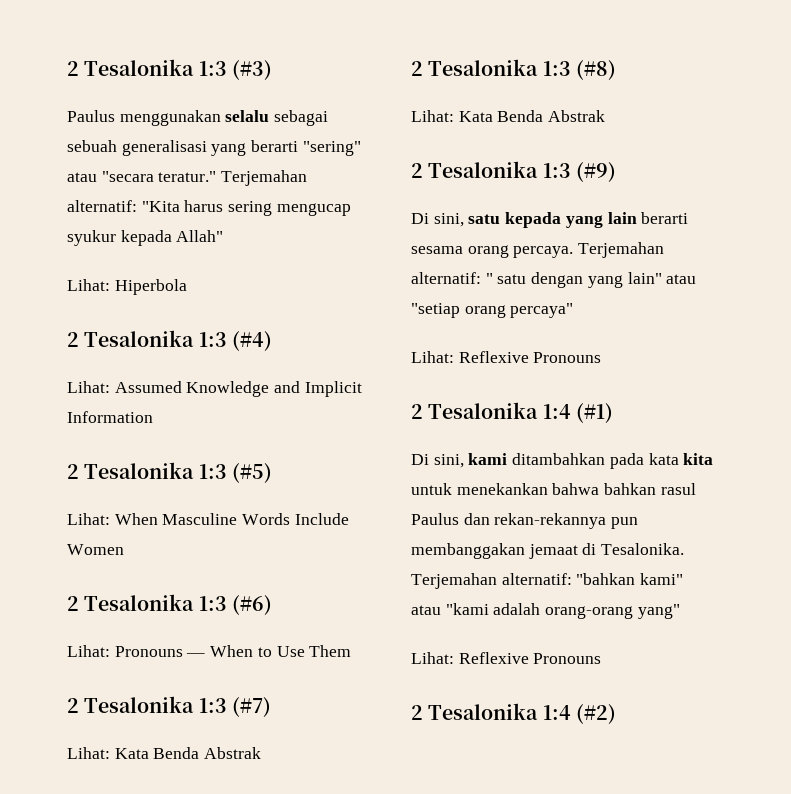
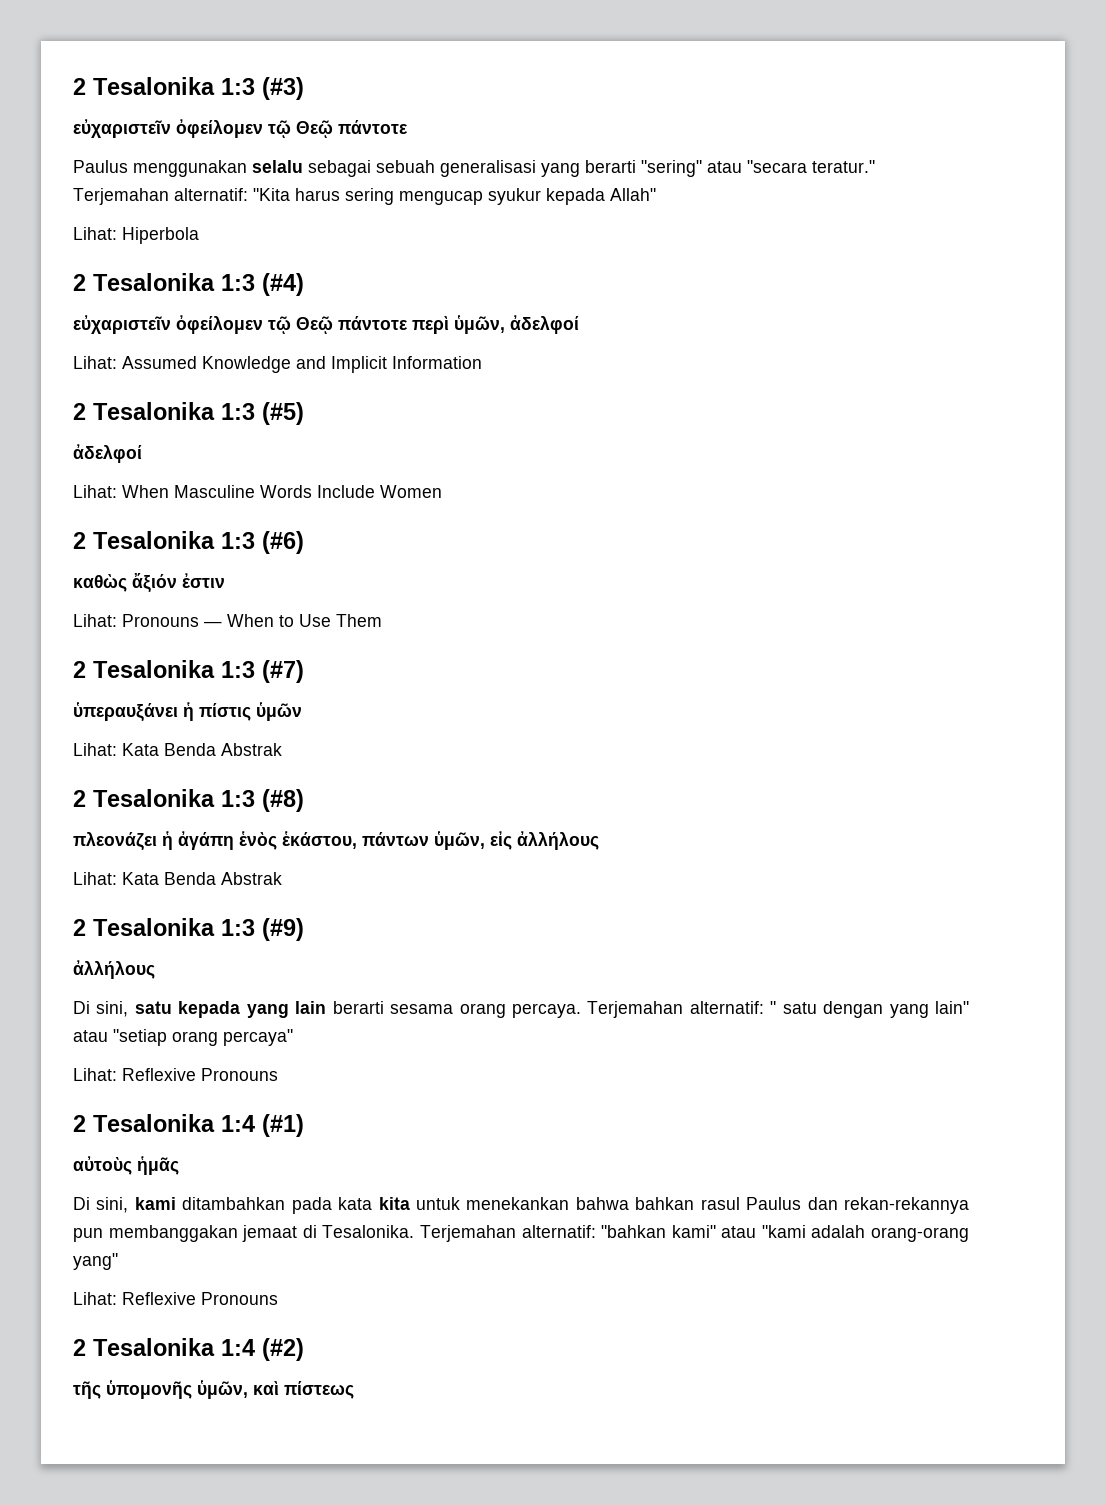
(272, 70) none -> [73,119,408,138] // εὐχαριστεῖν ὀφείλομεν τῷ Θεῷ πάντοτε
(272, 341) none -> [73,315,579,334] // εὐχαριστεῖν ὀφείλομεν τῷ Θεῷ πάντοτε περὶ ὑμῶν, ἀδελφοί
(272, 473) none -> [73,444,142,463] // ἀδελφοί
(272, 605) none -> [73,573,225,593] // καθὼς ἄξιόν ἐστιν
(271, 707) none -> [73,702,302,722] // ὑπεραυξάνει ἡ πίστις ὑμῶν
(616, 70) none -> [73,831,599,851] // πλεονάζει ἡ ἀγάπη ἑνὸς ἑκάστου, πάντων ὑμῶν, εἰς ἀλλήλους
(616, 172) none -> [73,960,155,979] // ἀλλήλους
(613, 413) none -> [73,1156,179,1175] // αὐτοὺς ἡμᾶς
(616, 714) none -> [73,1380,354,1399] // τῆς ὑπομονῆς ὑμῶν, καὶ πίστεως

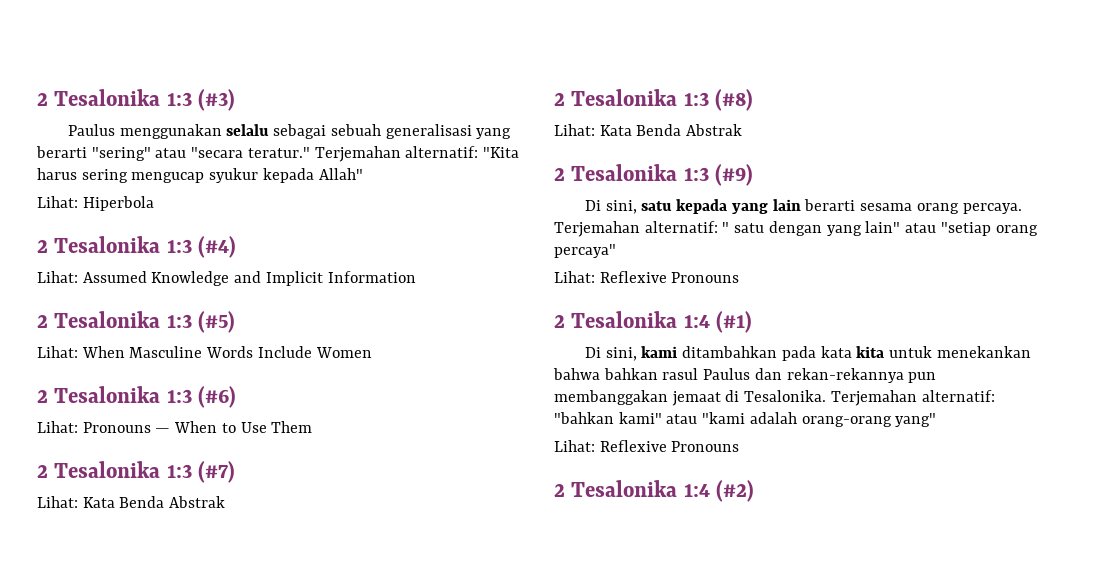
[73,119,408,138] // εὐχαριστεῖν ὀφείλομεν τῷ Θεῷ πάντοτε -> (236, 100) none
[73,315,579,334] // εὐχαριστεῖν ὀφείλομεν τῷ Θεῷ πάντοτε περὶ ὑμῶν, ἀδελφοί -> (237, 247) none
[73,444,142,463] // ἀδελφοί -> (236, 322) none
[73,573,225,593] // καθὼς ἄξιόν ἐστιν -> (237, 397) none
[73,702,302,722] // ὑπεραυξάνει ἡ πίστις ὑμῶν -> (236, 472) none
[73,831,599,851] // πλεονάζει ἡ ἀγάπη ἑνὸς ἑκάστου, πάντων ὑμῶν, εἰς ἀλλήλους -> (754, 100) none
[73,960,155,979] // ἀλλήλους -> (754, 175) none
[73,1156,179,1175] // αὐτοὺς ἡμᾶς -> (753, 322) none
[73,1380,354,1399] // τῆς ὑπομονῆς ὑμῶν, καὶ πίστεως -> (755, 491) none

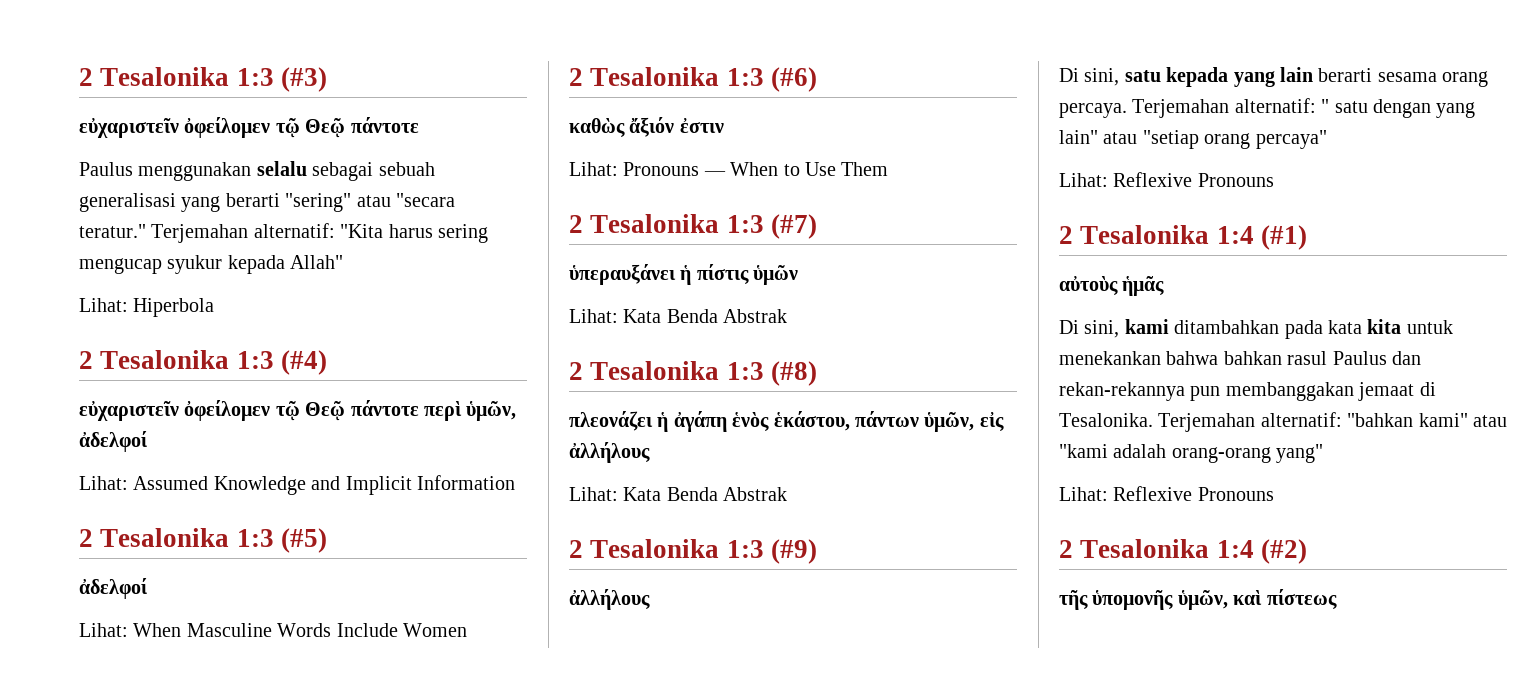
(236, 100) none -> [79,117,419,138] // εὐχαριστεῖν ὀφείλομεν τῷ Θεῷ πάντοτε
(237, 247) none -> [79,400,517,421] [79,431,147,452] // εὐχαριστεῖν ὀφείλομεν τῷ Θεῷ πάντοτε περὶ ὑμῶν, ἀδελφοί
(236, 322) none -> [79,578,147,599] // ἀδελφοί
(237, 397) none -> [569,117,724,137] // καθὼς ἄξιόν ἐστιν
(236, 472) none -> [569,264,799,285] // ὑπεραυξάνει ἡ πίστις ὑμῶν
(754, 100) none -> [569,411,1004,432] [569,442,650,463] // πλεονάζει ἡ ἀγάπη ἑνὸς ἑκάστου, πάντων ὑμῶν, εἰς ἀλλήλους
(754, 175) none -> [569,589,650,610] // ἀλλήλους
(753, 322) none -> [1059,276,1165,296] // αὐτοὺς ἡμᾶς
(755, 491) none -> [1059,589,1337,610] // τῆς ὑπομονῆς ὑμῶν, καὶ πίστεως

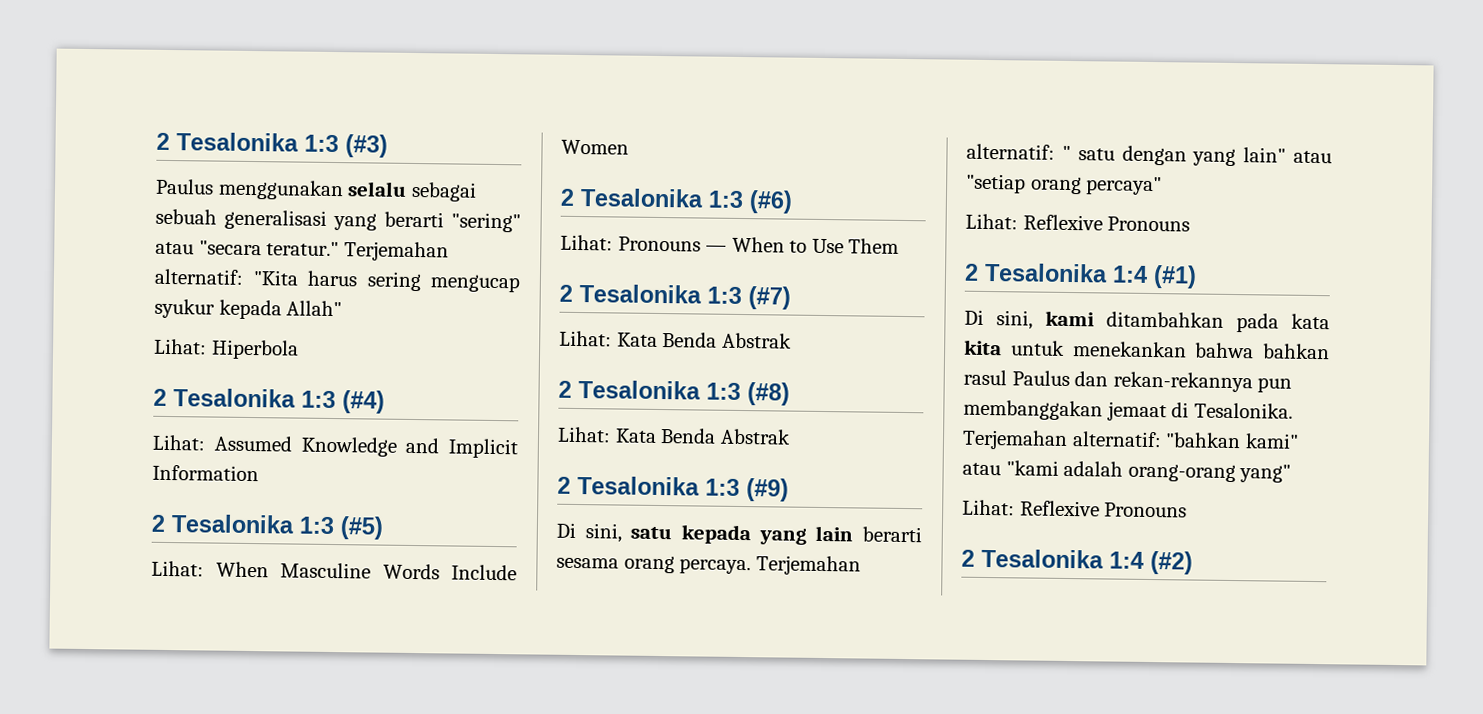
[79,117,419,138] // εὐχαριστεῖν ὀφείλομεν τῷ Θεῷ πάντοτε -> (388, 146) none
[79,400,517,421] [79,431,147,452] // εὐχαριστεῖν ὀφείλομεν τῷ Θεῷ πάντοτε περὶ ὑμῶν, ἀδελφοί -> (385, 402) none
[79,578,147,599] // ἀδελφοί -> (384, 528) none
[569,117,724,137] // καθὼς ἄξιόν ἐστιν -> (793, 202) none
[569,264,799,285] // ὑπεραυξάνει ἡ πίστις ὑμῶν -> (791, 298) none
[569,411,1004,432] [569,442,650,463] // πλεονάζει ἡ ἀγάπη ἑνὸς ἑκάστου, πάντων ὑμῶν, εἰς ἀλλήλους -> (790, 394) none
[569,589,650,610] // ἀλλήλους -> (789, 490) none
[1059,276,1165,296] // αὐτοὺς ἡμᾶς -> (1197, 277) none
[1059,589,1337,610] // τῆς ὑπομονῆς ὑμῶν, καὶ πίστεως -> (1193, 563) none

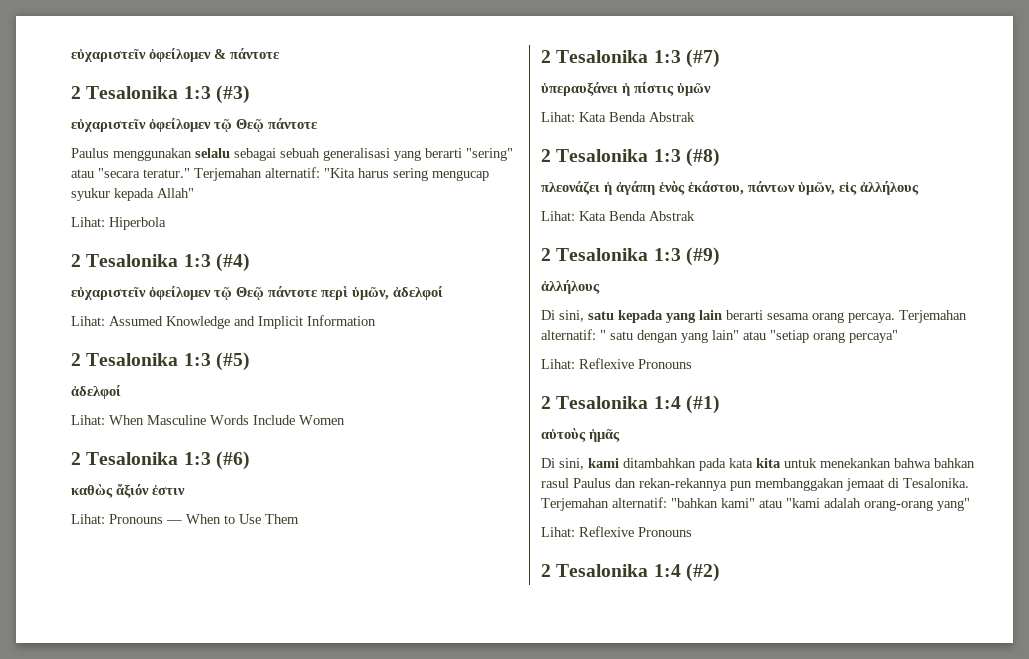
(156, 141) none -> [71,48,279,62] εὐχαριστεῖν ὀφείλομεν & πάντοτε //
(388, 146) none -> [71,118,317,132] // εὐχαριστεῖν ὀφείλομεν τῷ Θεῷ πάντοτε
(385, 402) none -> [71,286,443,300] // εὐχαριστεῖν ὀφείλομεν τῷ Θεῷ πάντοτε περὶ ὑμῶν, ἀδελφοί
(384, 528) none -> [71,385,121,399] // ἀδελφοί
(793, 202) none -> [71,484,185,498] // καθὼς ἄξιόν ἐστιν
(791, 298) none -> [541,82,711,96] // ὑπεραυξάνει ἡ πίστις ὑμῶν
(790, 394) none -> [541,181,919,195] // πλεονάζει ἡ ἀγάπη ἑνὸς ἑκάστου, πάντων ὑμῶν, εἰς ἀλλήλους
(789, 490) none -> [541,280,600,294] // ἀλλήλους
(1197, 277) none -> [541,428,620,442] // αὐτοὺς ἡμᾶς

